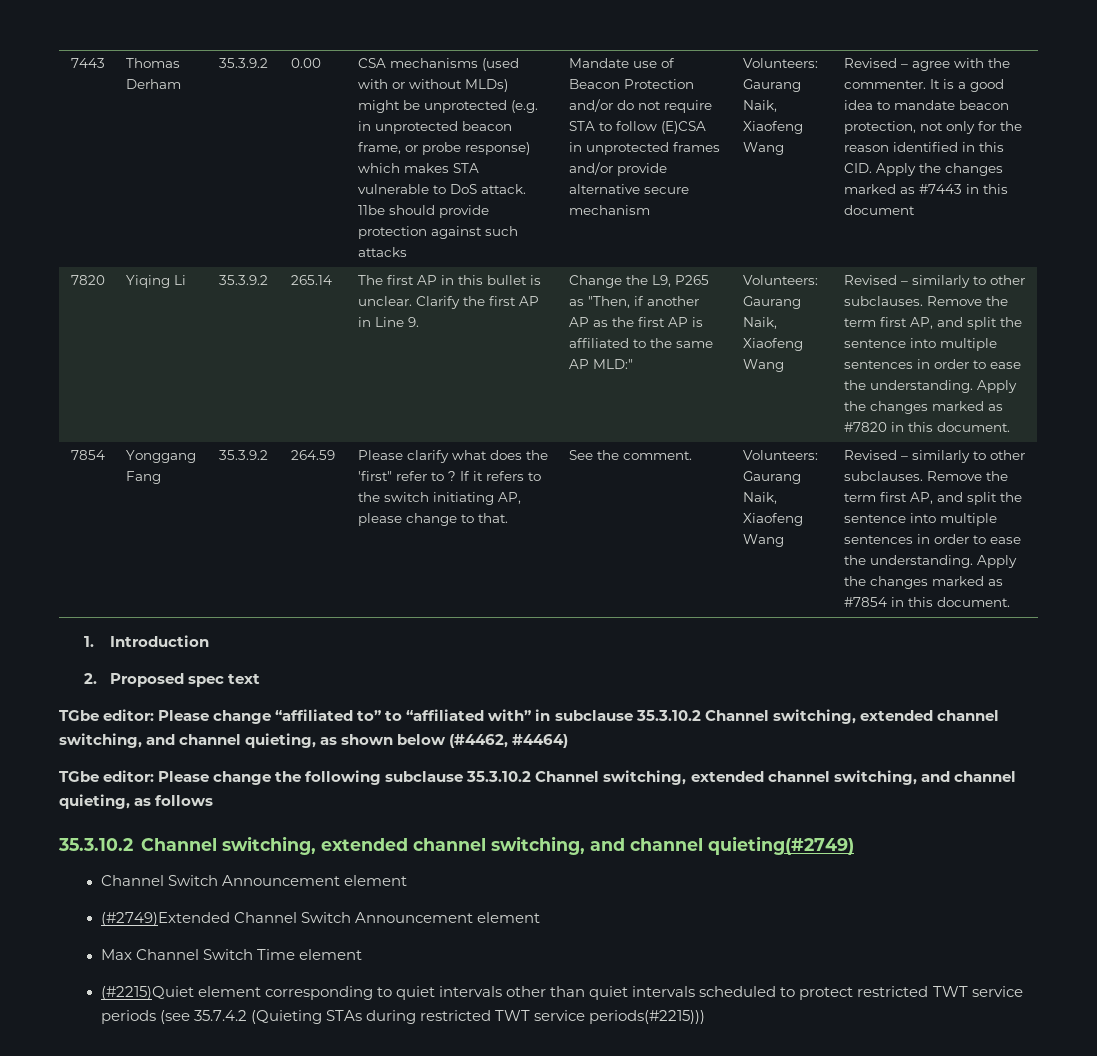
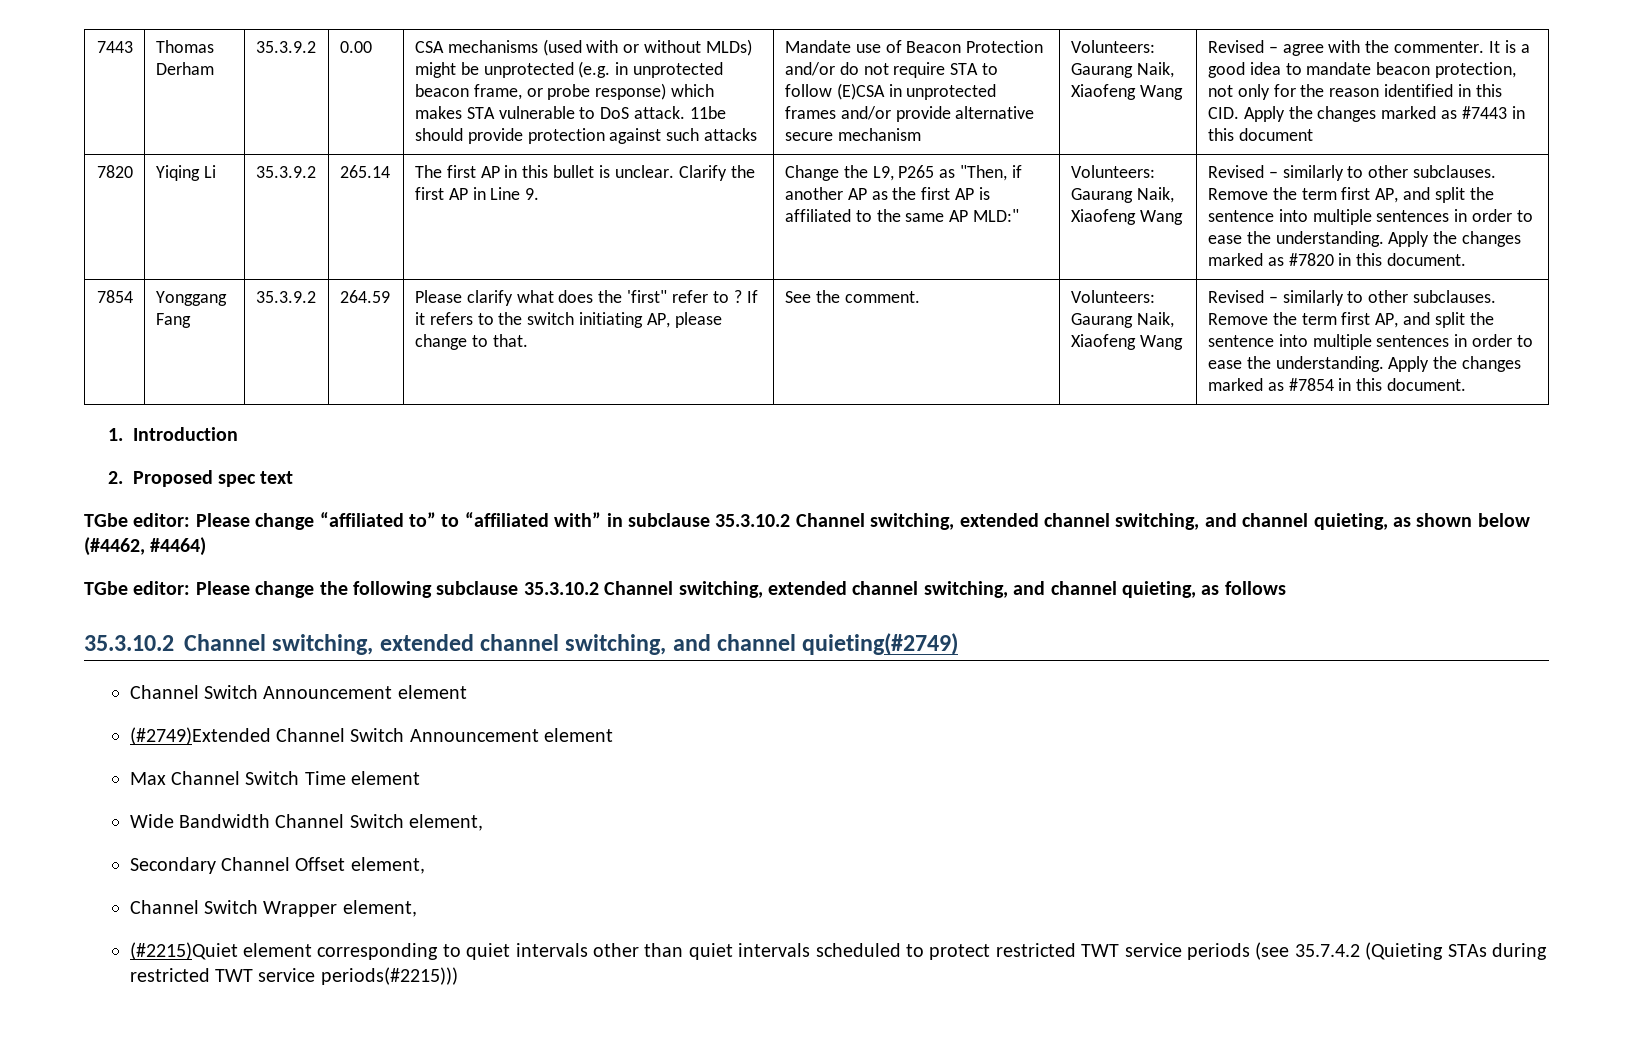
(363, 954) none -> [129,814,484,831] [129,857,425,874] [129,900,417,917] // Wide Bandwidth Channel Switch element, // Secondary Channel Offset element, // Channel Switch Wrapper element,

